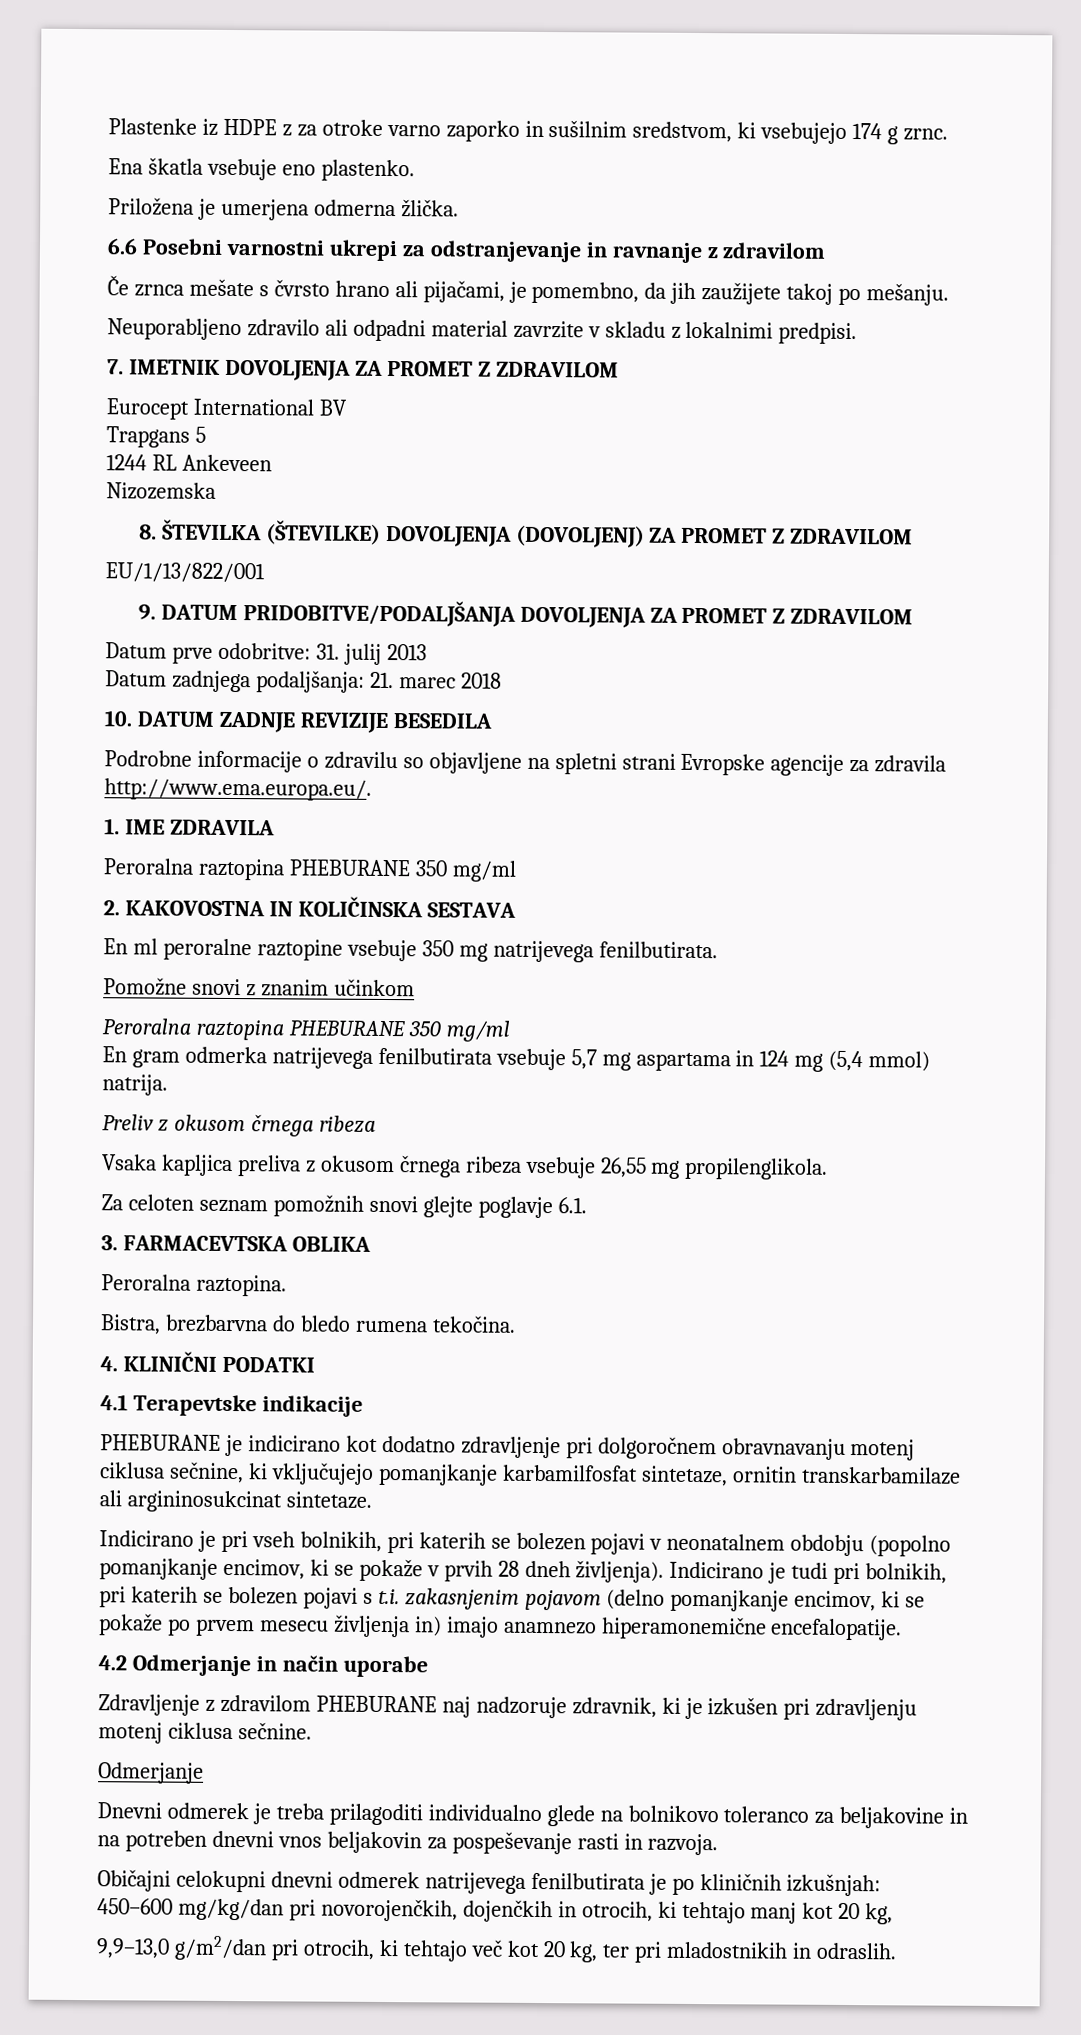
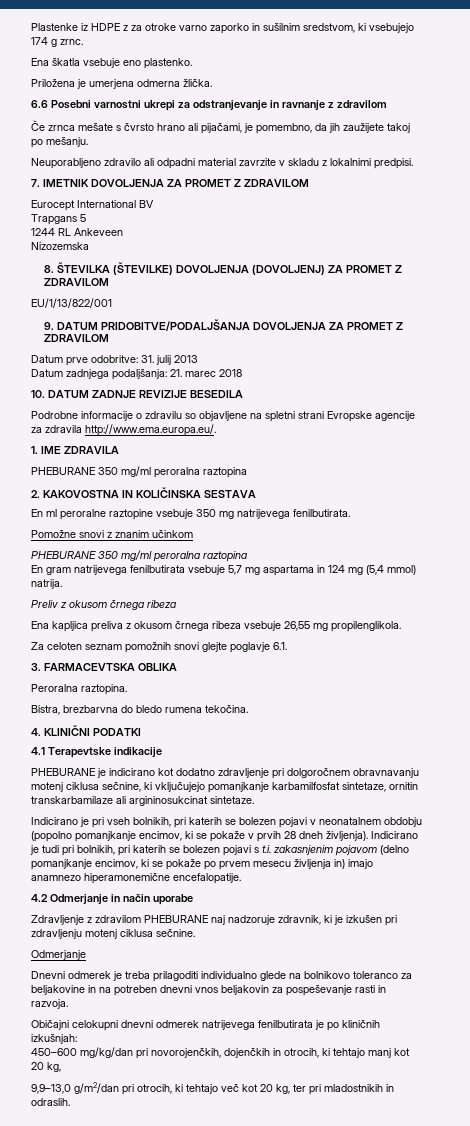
[103,858,517,882] Peroralna raztopina PHEBURANE 350 mg/ml -> [31,466,247,478] PHEBURANE 350 mg/ml peroralna raztopina
[102,1018,510,1042] Peroralna raztopina PHEBURANE 350 mg/ml -> [31,550,247,562] PHEBURANE 350 mg/ml peroralna raztopina
[184,1046,267,1064] odmerka -> (71, 571) none
[102,1154,157,1171] Vsaka -> [31,621,49,629] Ena

